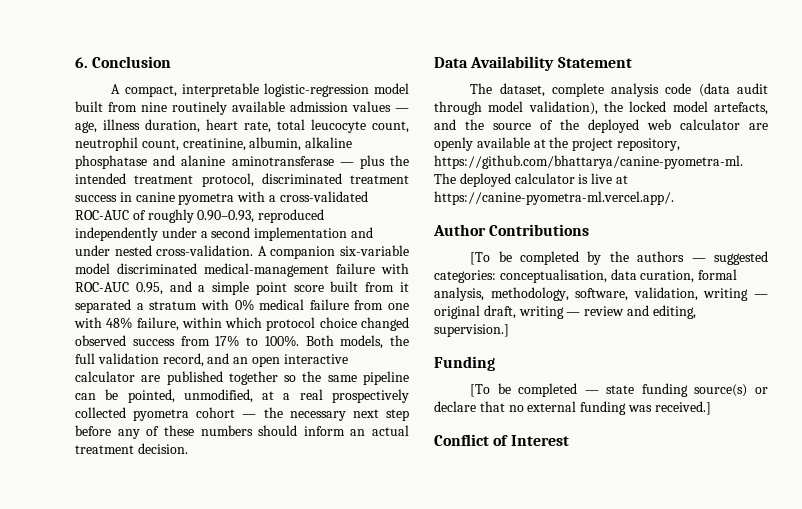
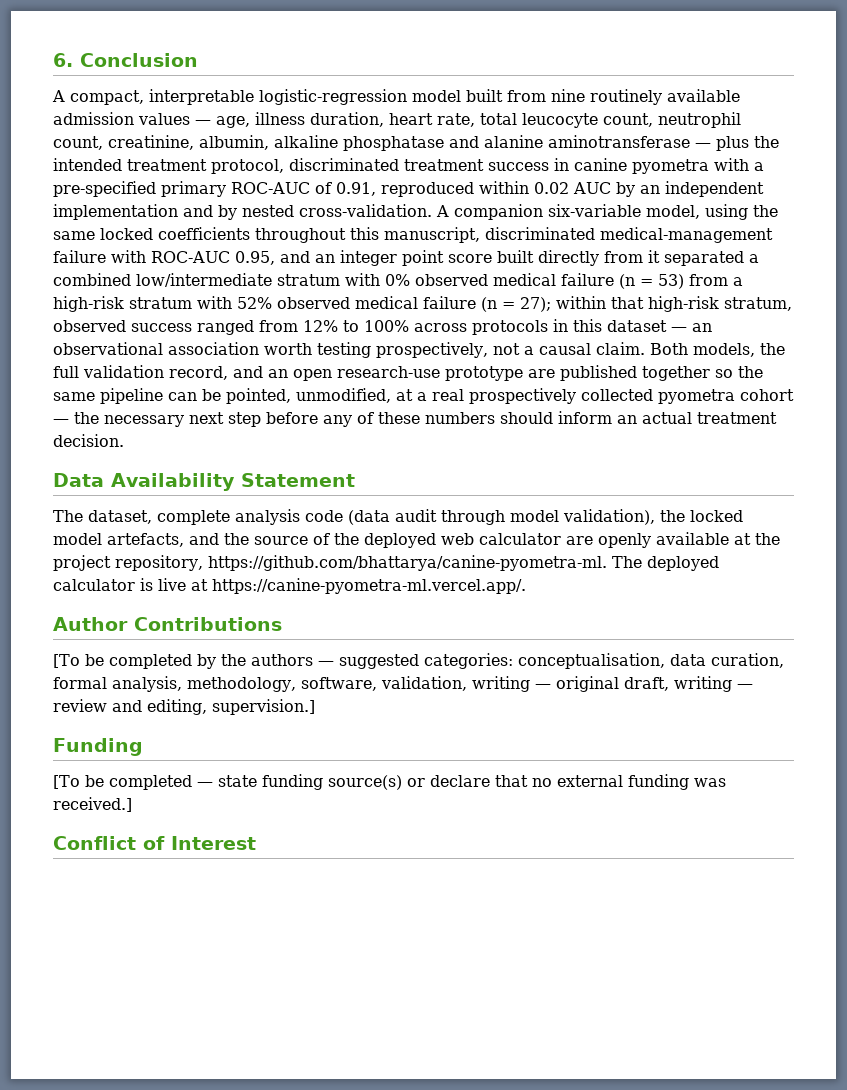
[279,191,368,202] [75,209,325,223] [75,227,251,241] cross-validated ROC-AUC of roughly 0.90–0.93, reproduced independently under a second -> [53,181,764,197] pre-specified primary ROC-AUC of 0.91, reproduced within 0.02 AUC by an independent
[75,245,110,256] under -> [218,205,237,220] by
[75,263,110,274] model -> [646,204,778,220] [53,227,480,243] model, using the same locked coefficients throughout this manuscript,
[198,281,250,295] a simple -> [315,250,397,266] an integer
(359, 286) none -> [538,250,599,266] directly
(144, 306) none -> [53,273,272,287] combined low/intermediate
[259,299,409,310] [74,317,409,331] [75,335,299,347] medical failure from one with 48% failure, within which protocol choice changed observed success from 17% to 100%. -> [415,273,743,289] [53,296,792,312] [53,319,712,335] [53,342,645,358] observed medical failure (n = 53) from a high-risk stratum with 52% observed medical failure (n = 27); within that high-risk stratum, observed success ranged from 12% to 100% across protocols in this dataset — an observational association worth testing prospectively, not a causal claim.
[283,354,348,364] [75,371,135,382] interactive calculator -> [337,366,523,381] research-use prototype

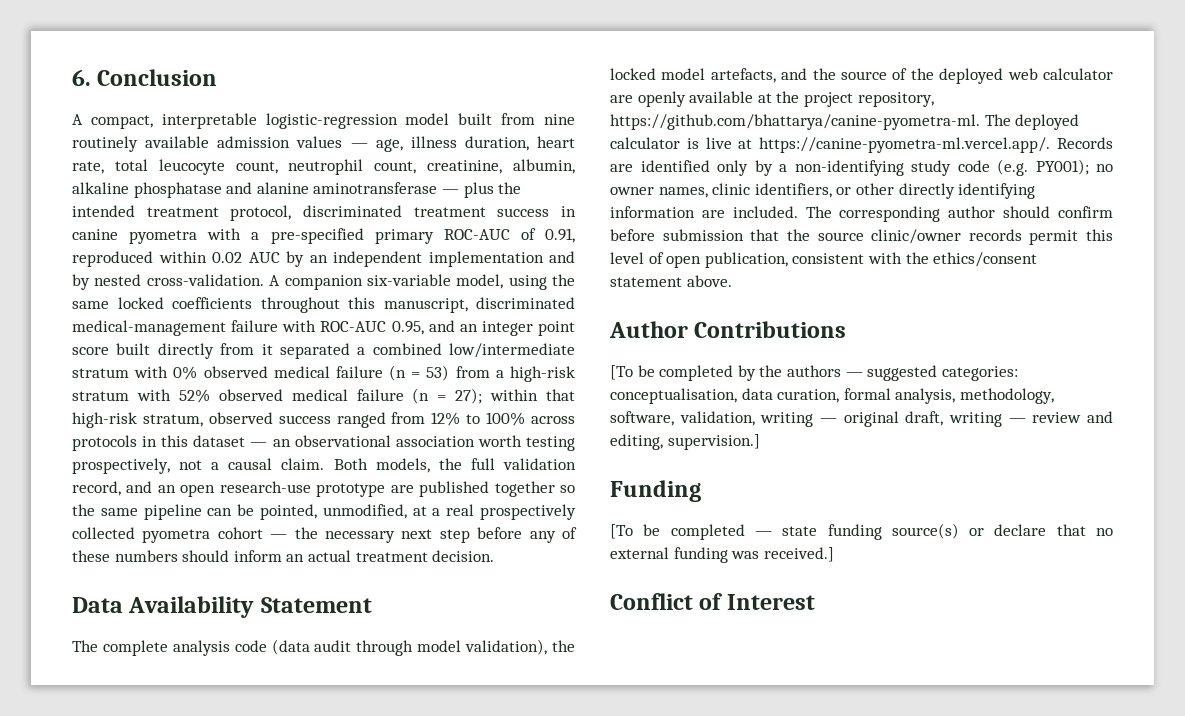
[88,510,152,524] dataset, -> (98, 646) none
(526, 586) none -> [1057,137,1113,149] [610,159,1113,176] [610,183,1036,199] [610,206,1113,222] [610,229,1113,245] [610,252,1038,268] [610,275,732,287] Records are identified only by a non-identifying study code (e.g. PY001); no owner names, clinic identifiers, or other directly identifying information are included. The corresponding author should confirm before submission that the source clinic/owner records permit this level of open publication, consistent with the ethics/consent statement above.

